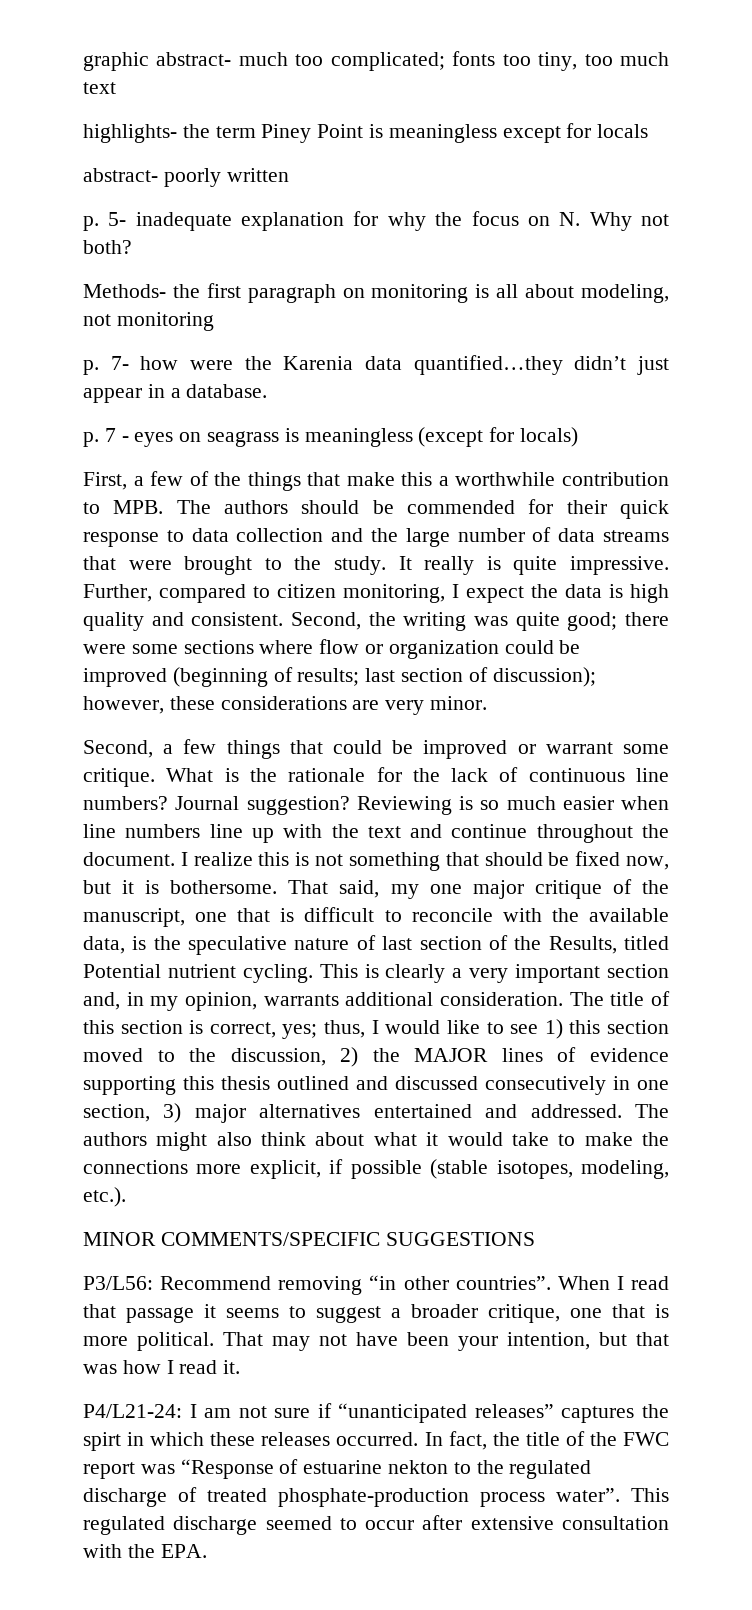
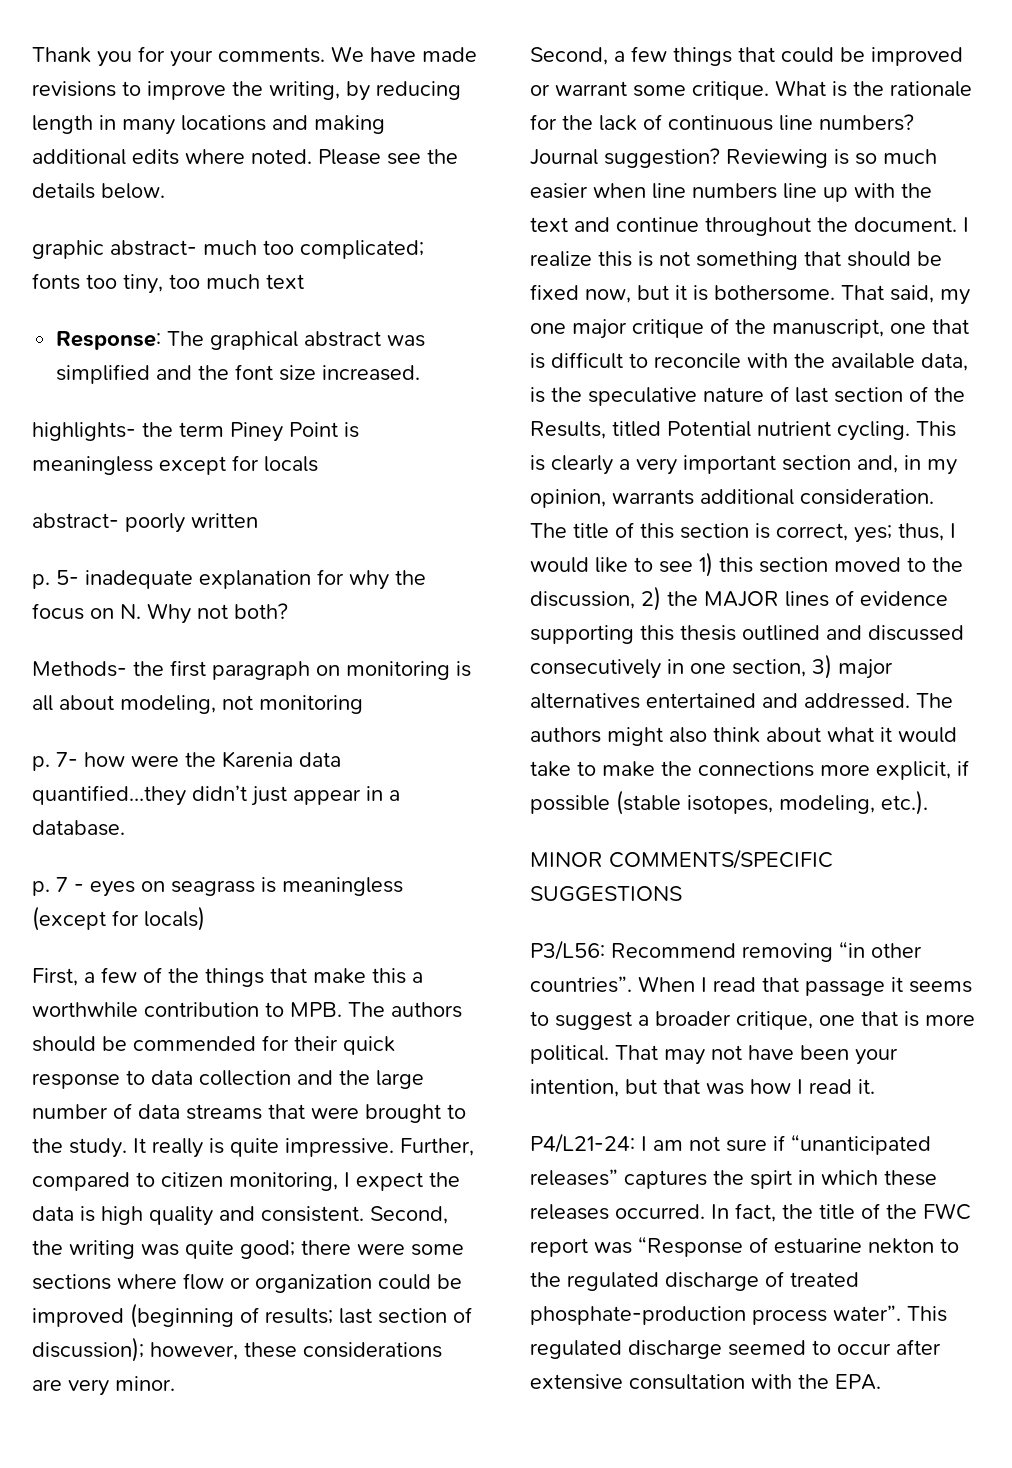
(83, 61) none -> [32,46,477,67] [32,81,461,101] [32,115,385,135] [32,149,458,165] [32,183,165,199] Thank you for your comments. We have made revisions to improve the writing, by reducing length in many locations and making additional edits where noted. Please see the details below. //
(116, 88) none -> [56,331,426,350] [56,364,421,384] // Response: The graphical abstract was simplified and the font size increased.

